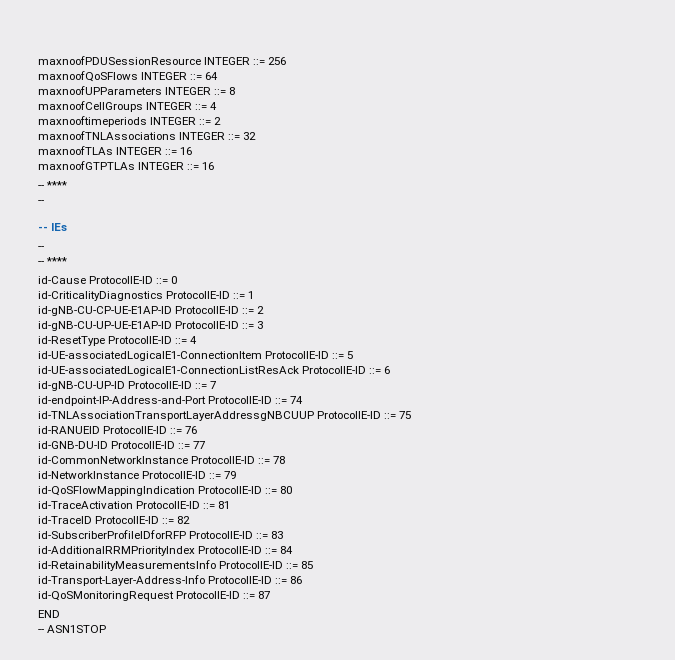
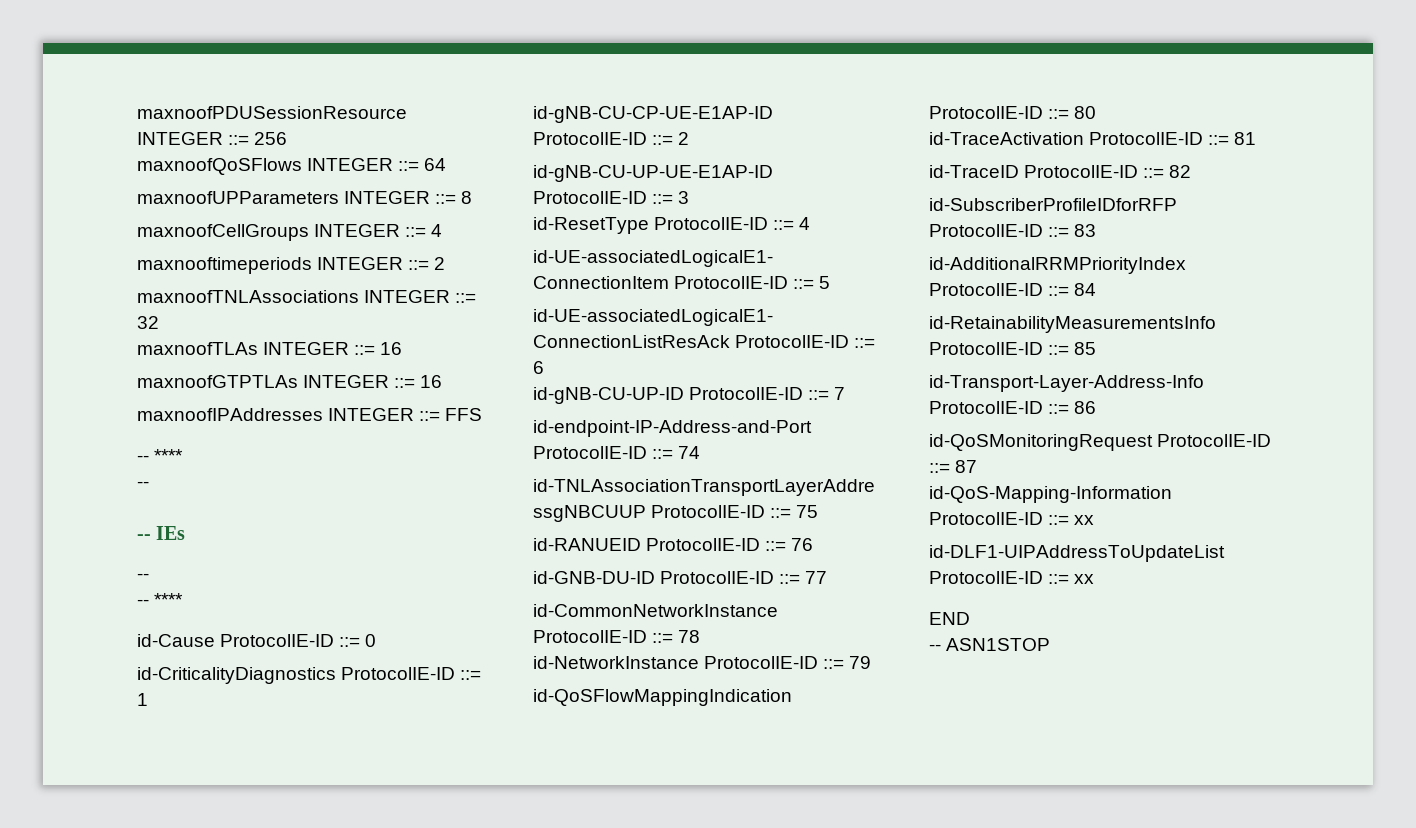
(215, 166) none -> [137,408,483,421] // maxnoofIPAddresses INTEGER ::= FFS
(271, 595) none -> [929,486,1172,503] [929,512,1095,525] [929,545,1225,562] [929,571,1095,584] // id-QoS-Mapping-Information ProtocolIE-ID ::= xx // id-DLF1-UIPAddressToUpdateList ProtocolIE-ID ::= xx

